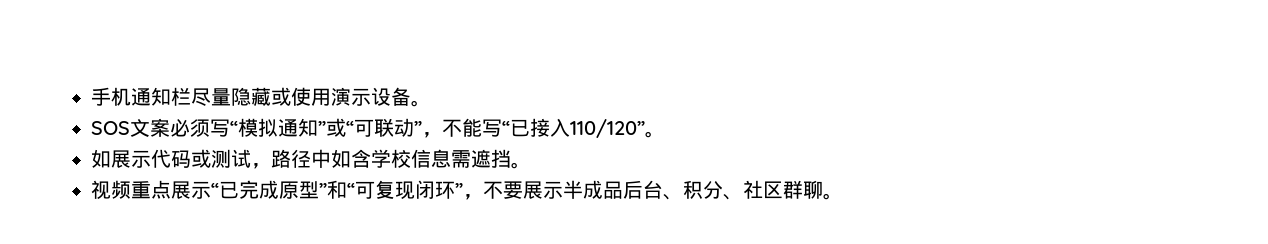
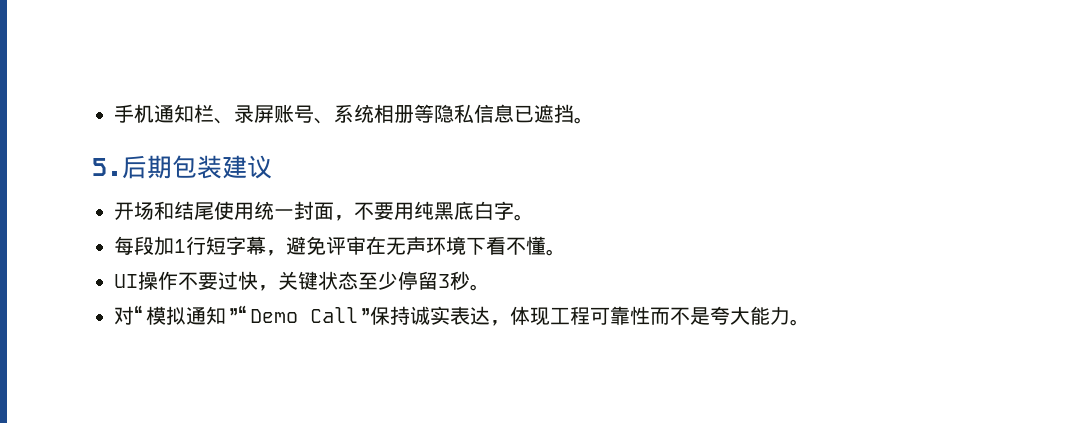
[191,87,431,107] [91,118,665,138] [91,149,531,169] [91,180,823,200] 尽量隐藏或使用演示设备。 // SOS文案必须写“模拟通知”或“可联动”，不能写“已接入110/120”。 // 如展示代码或测试，路径中如含学校信息需遮挡。 // 视频重点展示“已完成原型”和“可复现闭环”，不要展示半成品后台、积分、社区群聊 -> [214,104,594,124] [92,155,272,179] [114,201,534,221] [114,236,566,256] [114,271,490,291] [114,305,790,326] 、录屏账号、系统相册等隐私信息已遮挡。 // 5.后期包装建议 // 开场和结尾使用统一封面，不要用纯黑底白字。 // 每段加1行短字幕，避免评审在无声环境下看不懂。 // UI操作不要过快，关键状态至少停留3秒。 // 对“模拟通知”“Demo Call”保持诚实表达，体现工程可靠性而不是夸大能力

